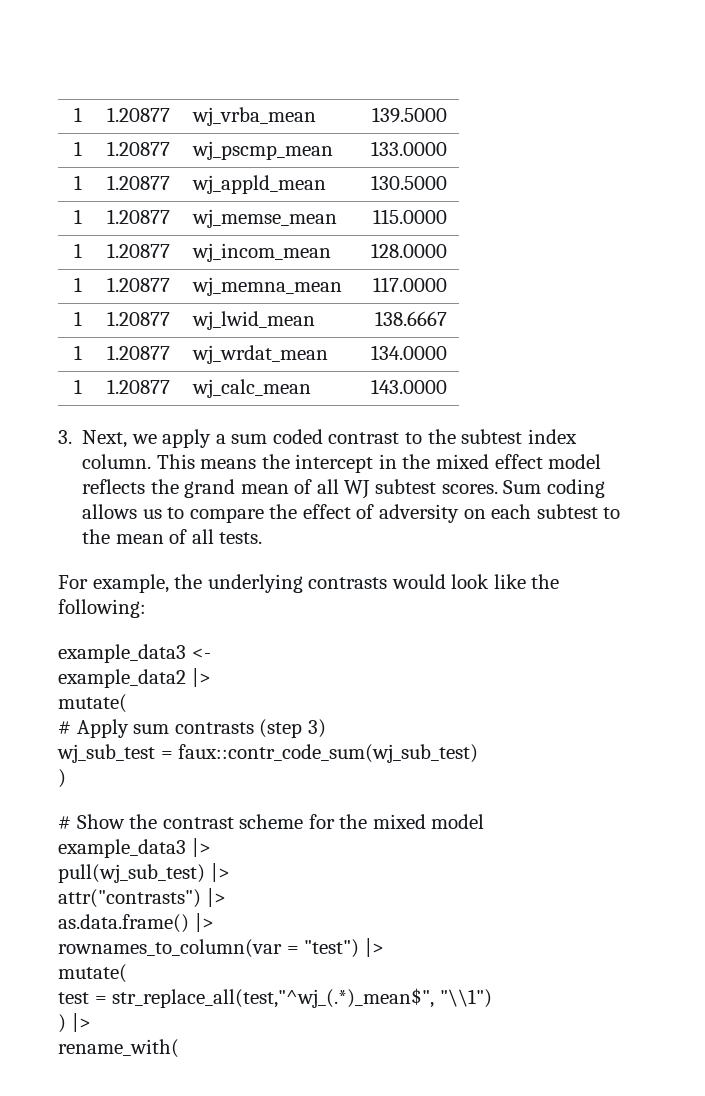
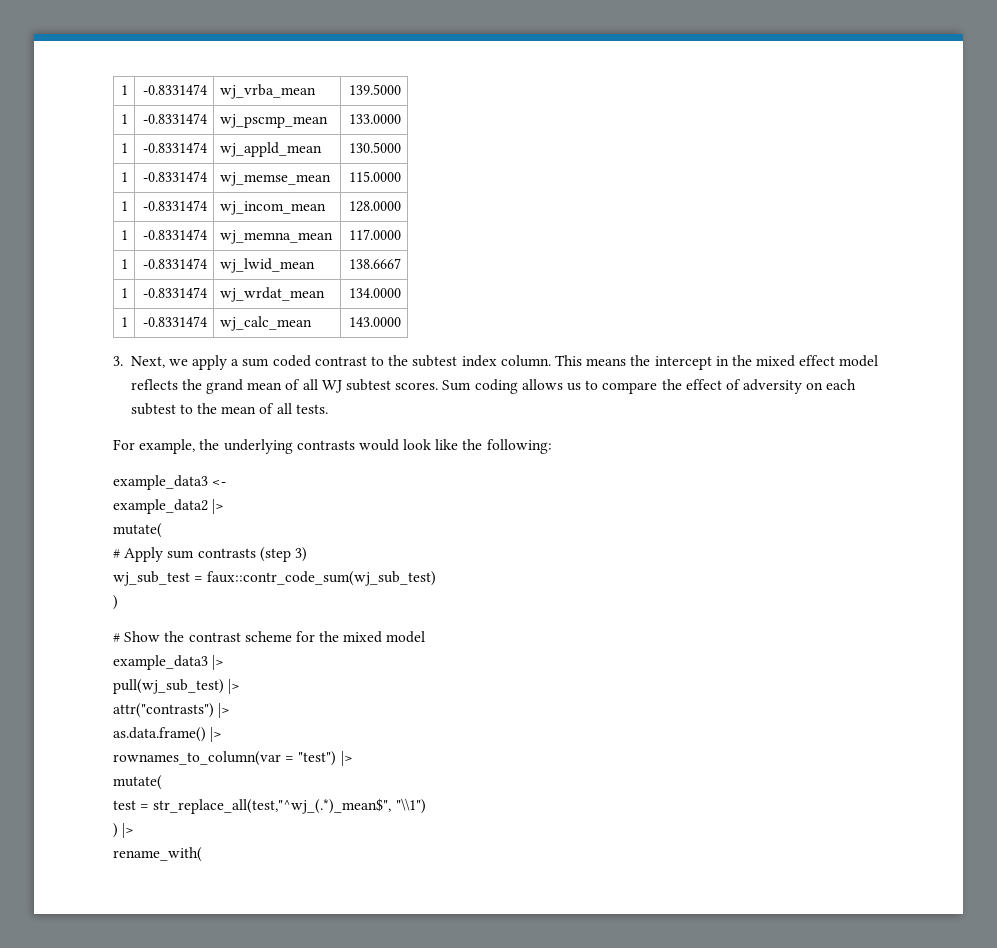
[73,107,82,122] [106,107,170,122] 1 | 1.20877 -> [121,85,129,95] [143,84,208,95] 1 | -0.8331474
[106,141,170,156] 1.20877 -> [143,113,208,124] -0.8331474
[106,175,170,190] 1.20877 -> [143,142,208,153] -0.8331474
[106,209,170,224] 1.20877 -> [143,171,208,182] -0.8331474
[106,243,170,258] 1.20877 -> [143,200,208,211] -0.8331474
[106,277,170,292] 1.20877 -> [143,229,208,240] -0.8331474
[106,311,170,326] 1.20877 -> [143,258,208,269] -0.8331474
[106,345,170,360] 1.20877 -> [143,287,208,298] -0.8331474
[106,379,170,394] 1.20877 -> [143,316,208,327] -0.8331474

